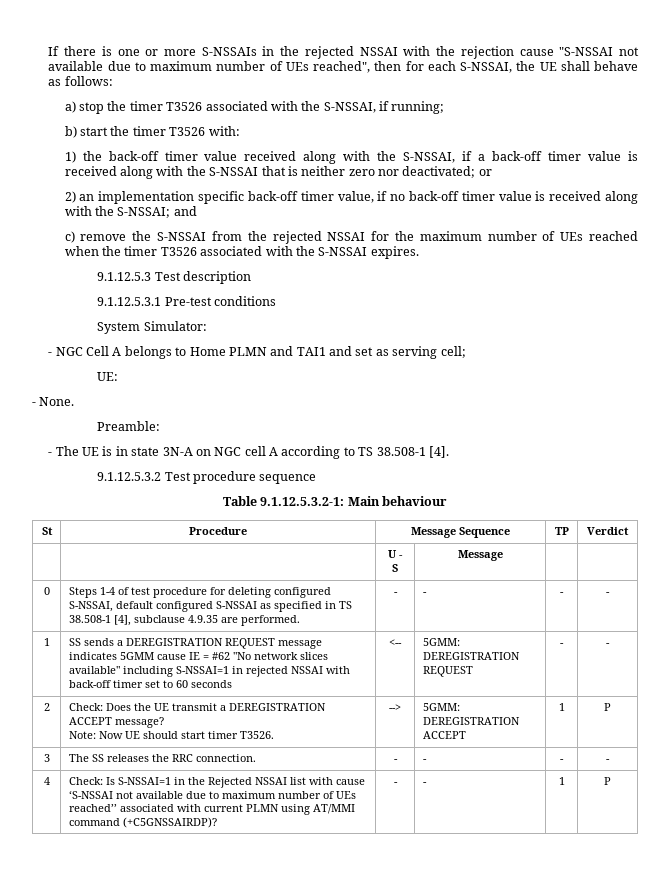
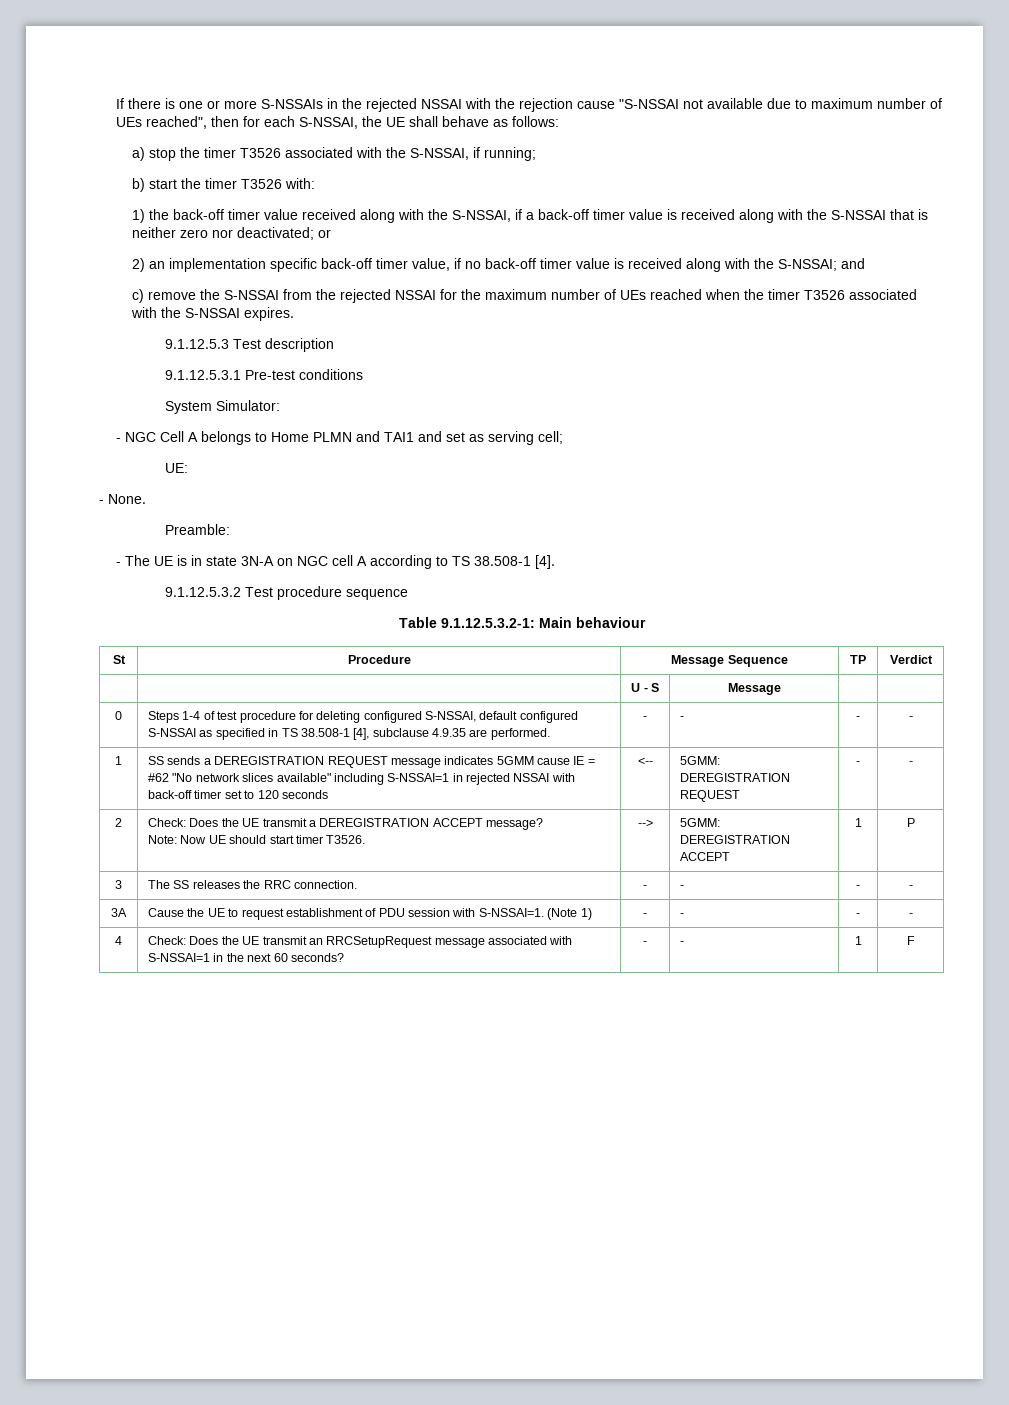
[175,680,188,688] 60 -> [257,790,279,799] 120
[43,777,50,785] [68,777,365,788] [68,790,356,799] [68,804,355,815] [68,817,217,828] 4 | Check: Is S-NSSAI=1 in the Rejected NSSAI list with cause ‘S-NSSAI not available due to maximum number of UEs reached’’ associated with current PLMN using AT/MMI command (+C5GNSSAIRDP)? -> [111,908,127,917] [148,908,592,920] [643,913,647,917] [680,913,685,917] [856,913,860,917] [908,913,913,917] [115,936,122,945] [148,936,573,948] [148,953,344,962] 3A | Cause the UE to request establishment of PDU session with S-NSSAI=1. (Note 1) | - | - | - | - // 4 | Check: Does the UE transmit an RRCSetupRequest message associated with S-NSSAI=1 in the next 60 seconds?
[603,777,611,785] P -> [906,936,915,945] F

